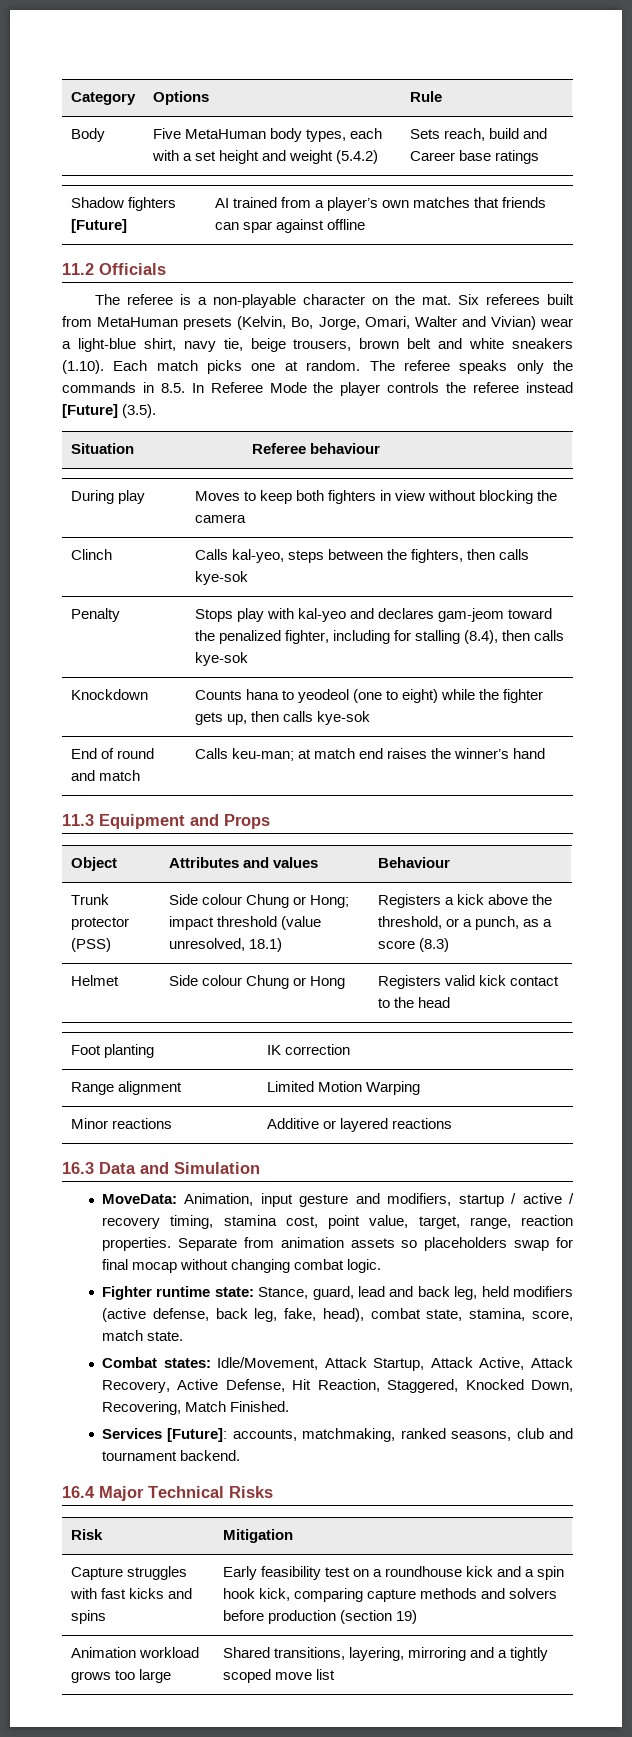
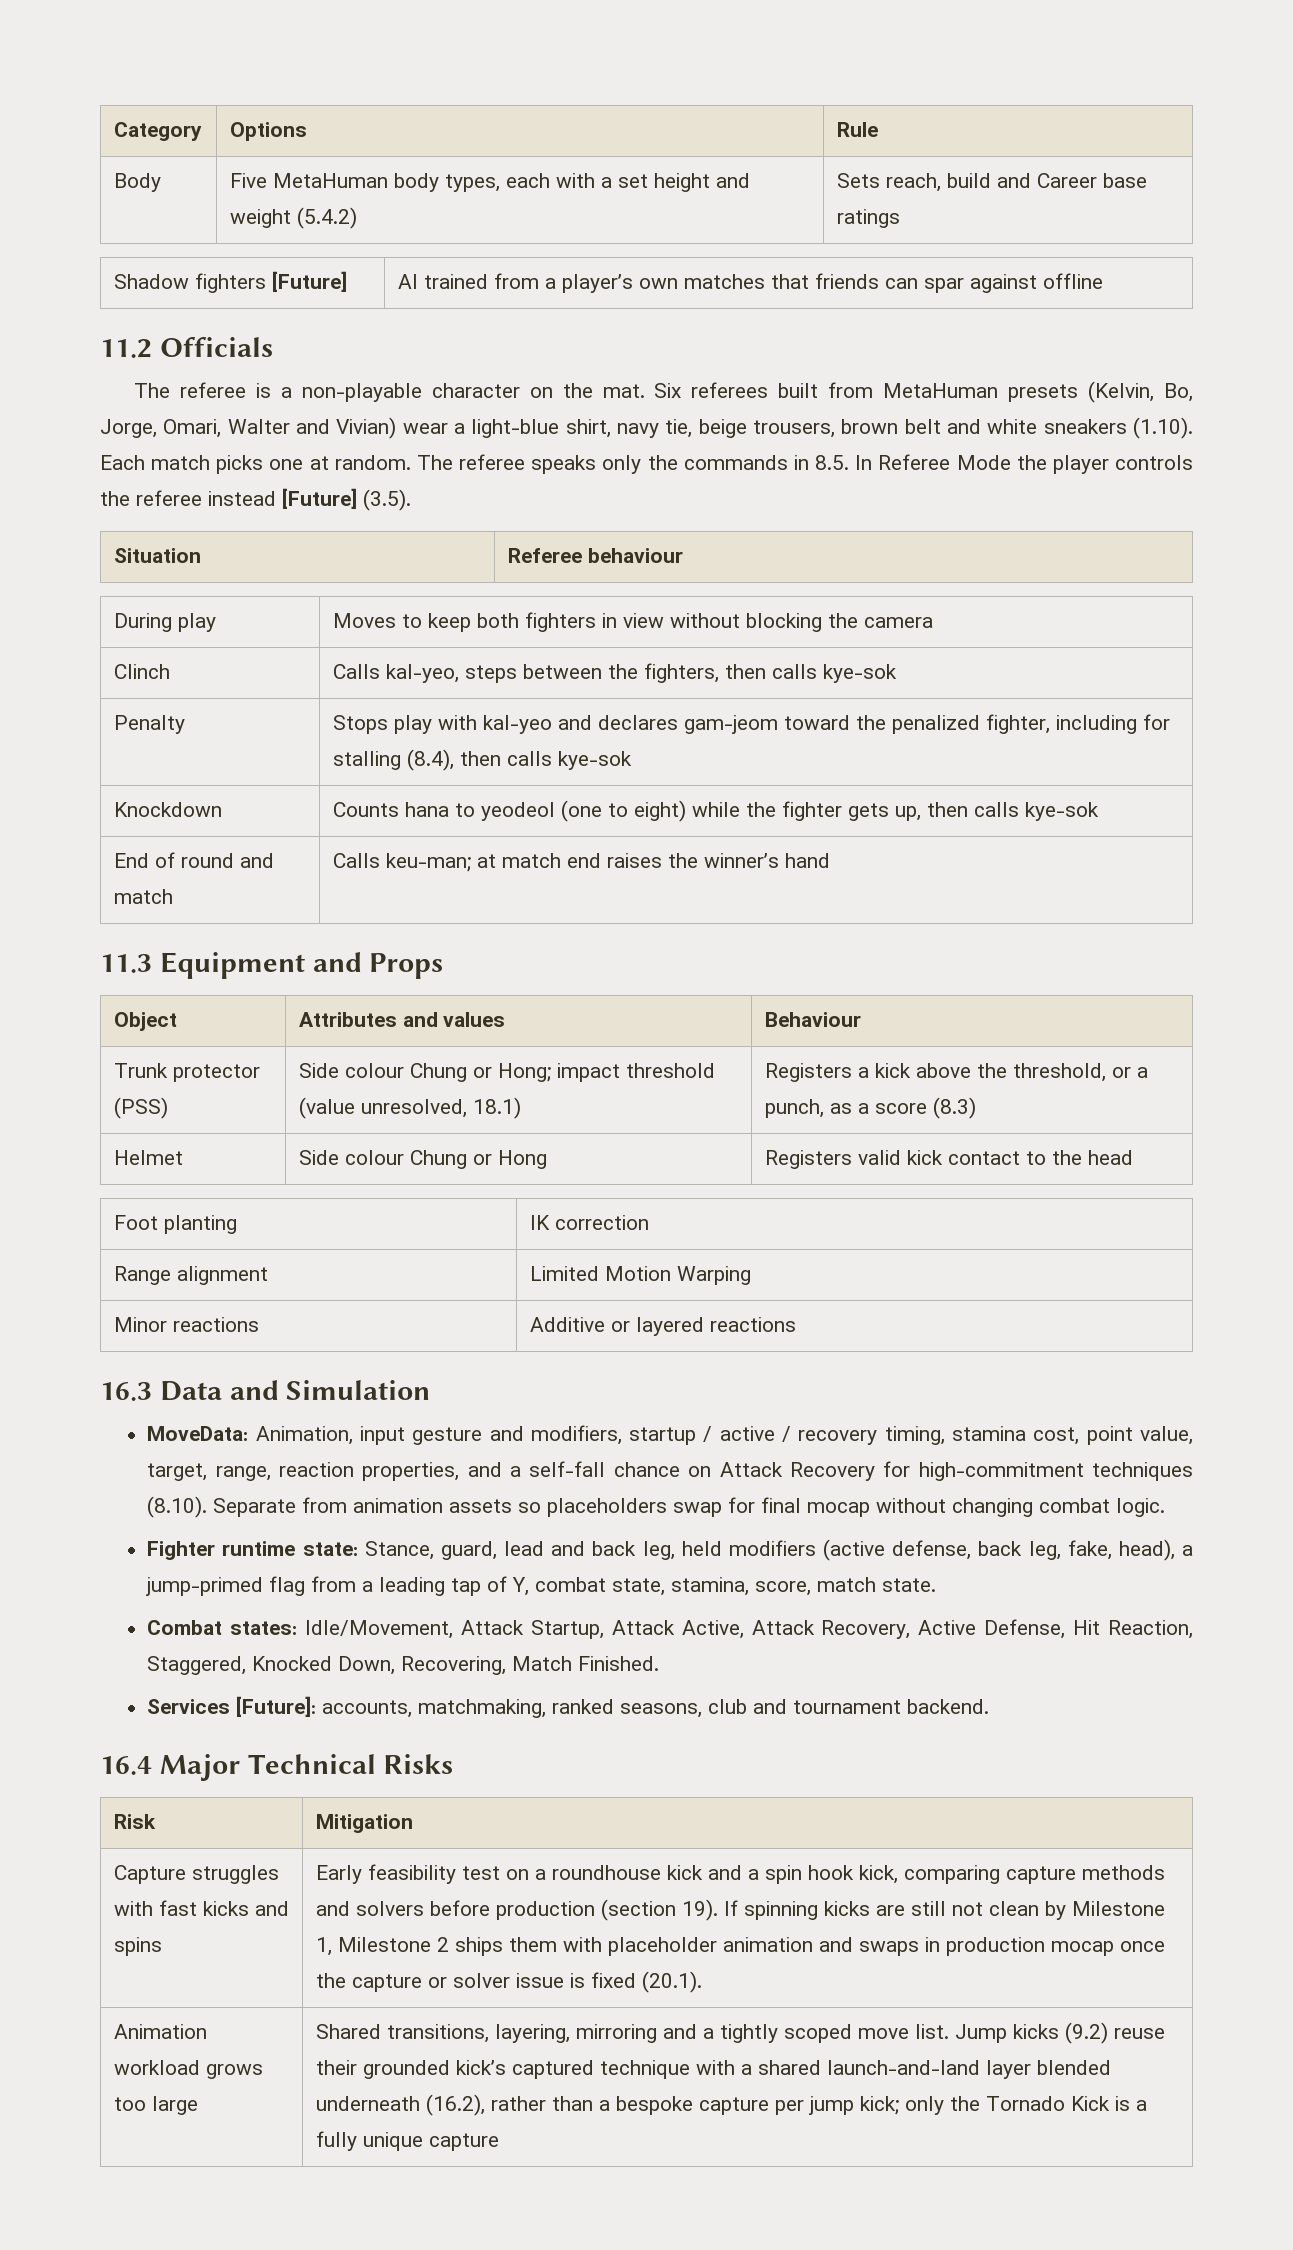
[102,1237,172,1251] properties. -> [362,1461,1193,1481] [147,1496,208,1518] properties, and a self-fall chance on Attack Recovery for high-commitment techniques (8.10).
(364, 1315) none -> [1182,1545,1194,1556] [146,1576,530,1596] a jump-primed flag from a leading tap of Y,
[395,1610,417,1624] 19) -> [681,1899,1165,1921] [315,1937,1165,1956] [315,1971,702,1993] 19). If spinning kicks are still not clean by Milestone 1, Milestone 2 ships them with placeholder animation and swaps in production mocap once the capture or solver issue is fixed (20.1).
[315,1669,335,1680] list -> [914,2022,1165,2044] [315,2060,1111,2079] [315,2094,1147,2116] [315,2131,499,2151] list. Jump kicks (9.2) reuse their grounded kick’s captured technique with a shared launch-and-land layer blended underneath (16.2), rather than a bespoke capture per jump kick; only the Tornado Kick is a fully unique capture

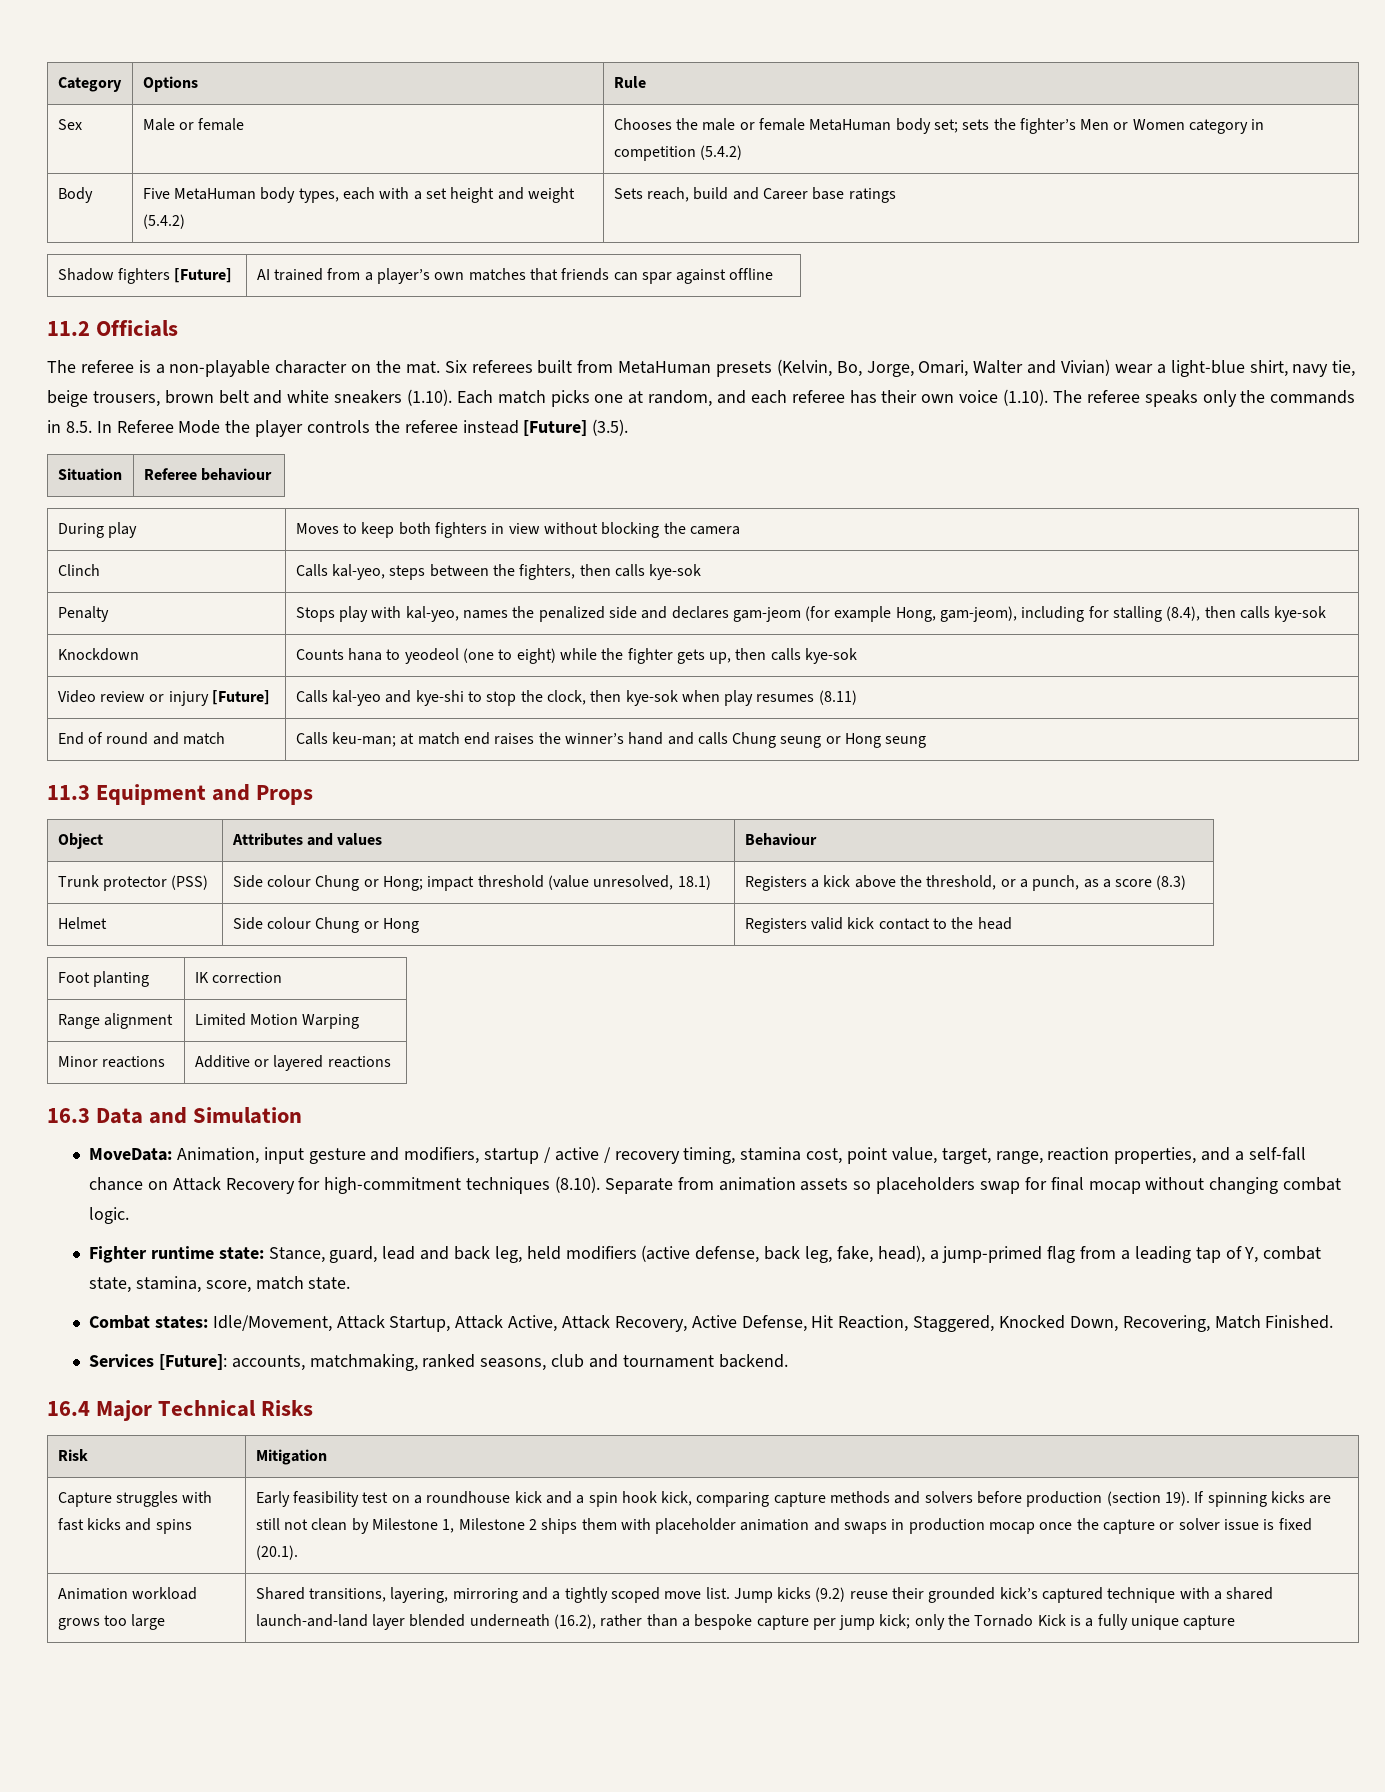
(878, 129) none -> [57,119,82,130] [142,118,245,131] [613,118,1265,134] [613,145,742,161] // Sex | Male or female | Chooses the male or female MetaHuman body set; sets the fighter’s Men or Women category in competition (5.4.2)
[334,455,411,470] random. -> [648,389,1049,407] random, and each referee has their own voice (1.10).
[482,714,1050,734] kal-yeo and declares gam-jeom toward the penalized fighter, -> [405,606,1018,622] kal-yeo, names the penalized side and declares gam-jeom (for example Hong, gam-jeom),
(1099, 811) none -> [57,690,270,706] [295,690,857,706] // Video review or injury [Future] | Calls kal-yeo and kye-shi to stop the clock, then kye-sok when play resumes (8.11)
(830, 860) none -> [667,732,927,748] and calls Chung seung or Hong seung

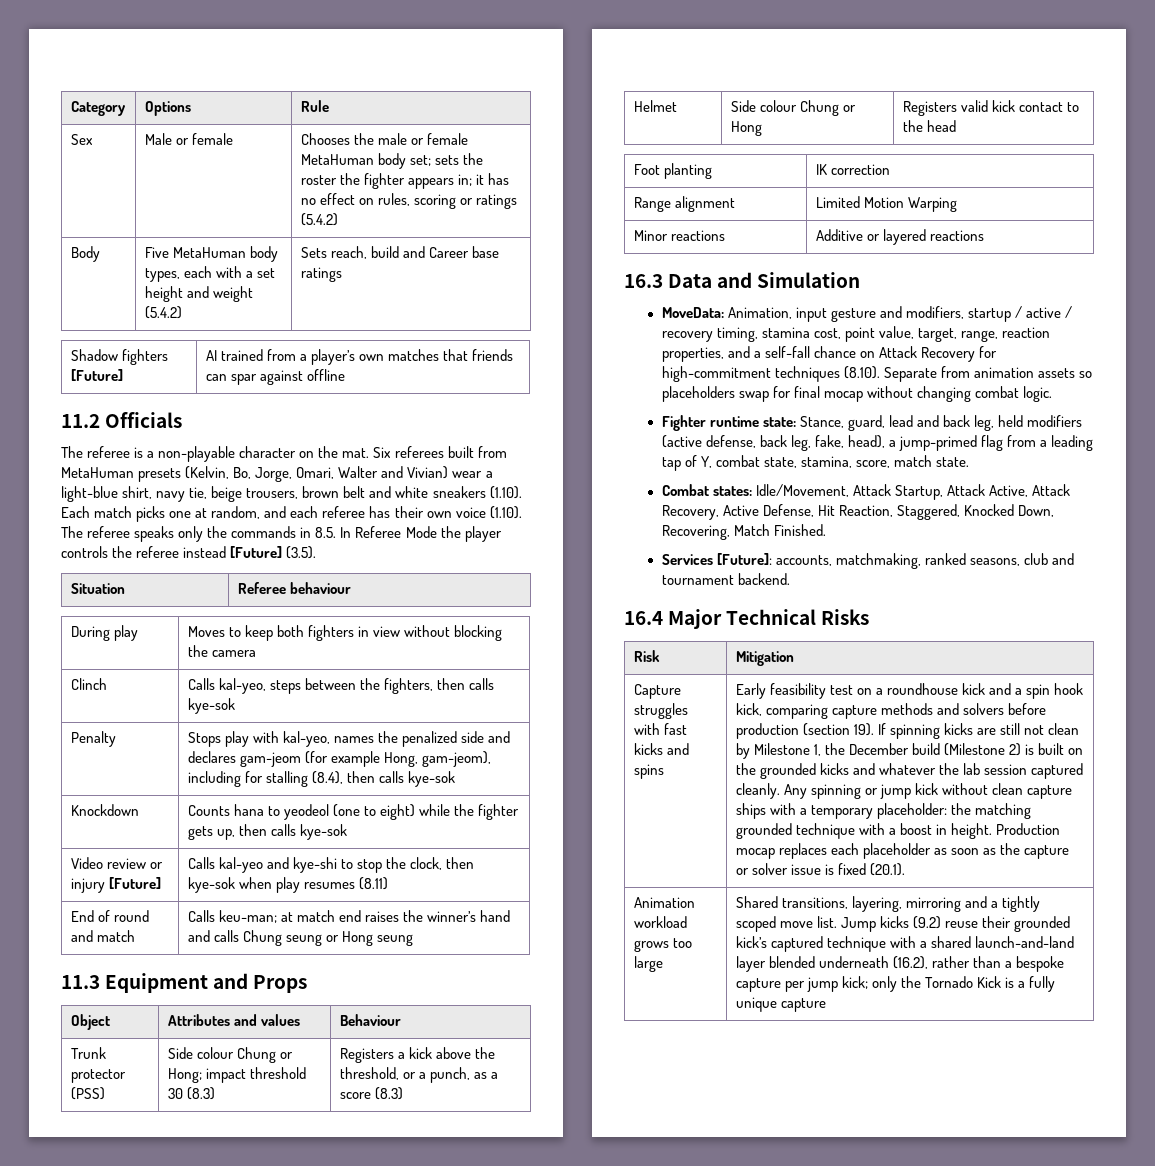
[1019,118,1265,134] [613,146,696,161] fighter’s Men or Women category in competition -> [300,173,510,189] [300,193,518,209] roster the fighter appears in; it has no effect on rules, scoring or ratings
[547,875,711,890] (value unresolved, 18.1) -> [167,1087,215,1100] 30 (8.3)
[458,1518,1073,1534] Milestone 2 ships them with placeholder animation and swaps in production mocap once -> [825,743,1084,756] [735,763,1084,779] [735,783,1073,799] [735,803,1032,819] [735,823,1061,839] [735,843,997,859] the December build (Milestone 2) is built on the grounded kicks and whatever the lab session captured cleanly. Any spinning or jump kick without clean capture ships with a temporary placeholder: the matching grounded technique with a boost in height. Production mocap replaces each placeholder as soon as

